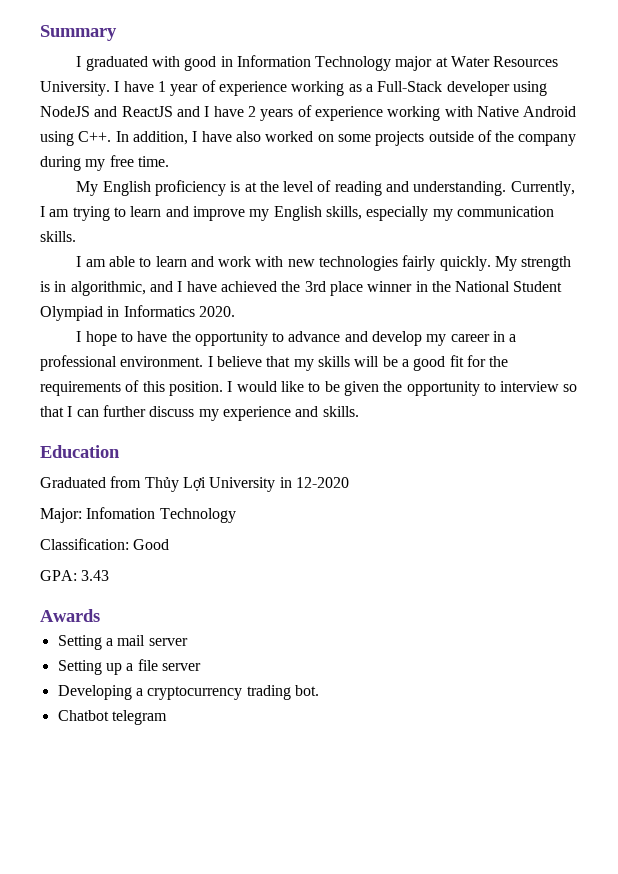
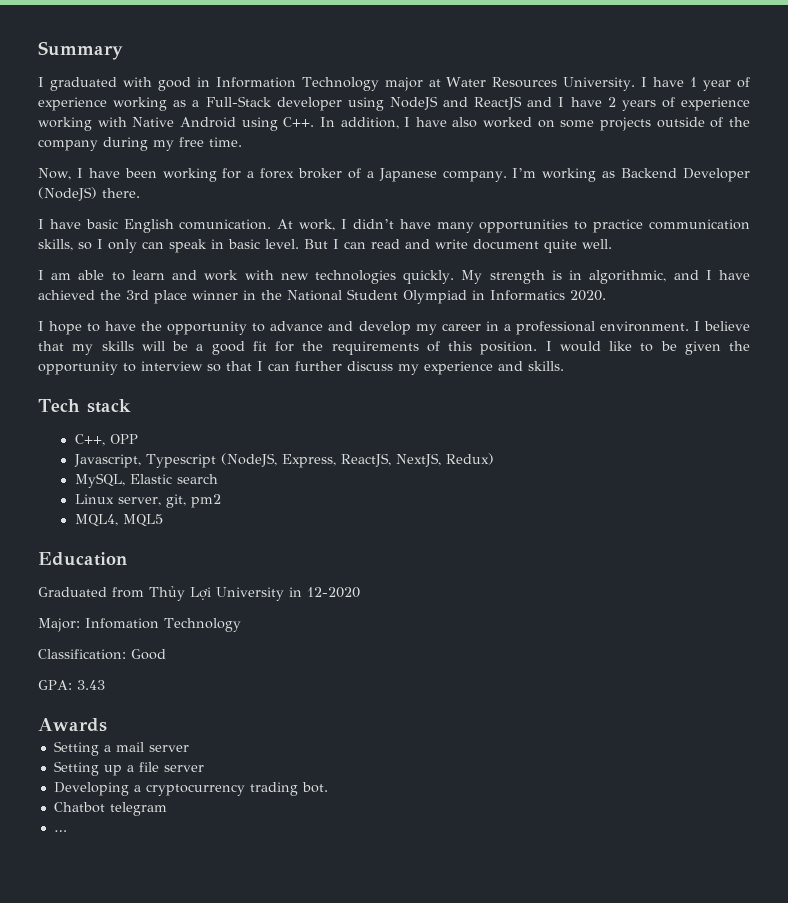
[76,180,575,196] [40,206,554,221] [40,231,76,242] My English proficiency is at the level of reading and understanding. Currently, I am trying to learn and improve my English skills, especially my communication skills. -> [38,168,751,182] [38,187,140,201] [38,219,750,233] [38,239,612,253] Now, I have been working for a forex broker of a Japanese company. I’m working as Backend Developer (NodeJS) there. // I have basic English comunication. At work, I didn’t have many opportunities to practice communication skills, so I only can speak in basic level. But I can read and write document quite well.
[402,255,436,271] fairly -> (397, 277) none
(359, 411) none -> [38,399,131,413] [74,434,138,446] [73,453,494,468] [74,473,218,488] [74,494,221,508] [74,514,163,527] // Tech stack // C++, OPP // Javascript, Typescript (NodeJS, Express, ReactJS, NextJS, Redux) // MySQL, Elastic search // Linux server, git, pm2 // MQL4, MQL5
(167, 717) none -> [53,830,67,832] // …

